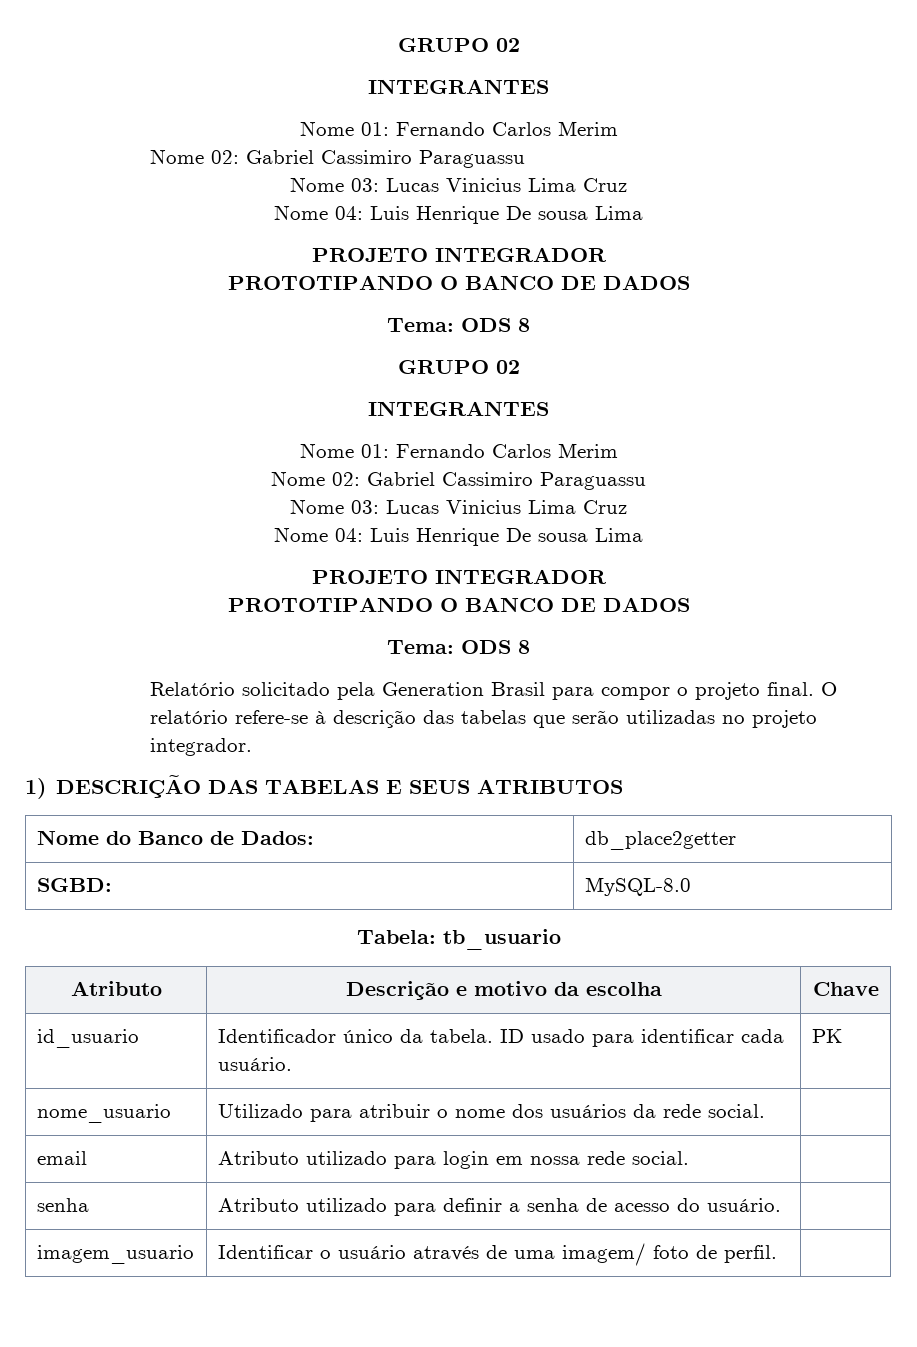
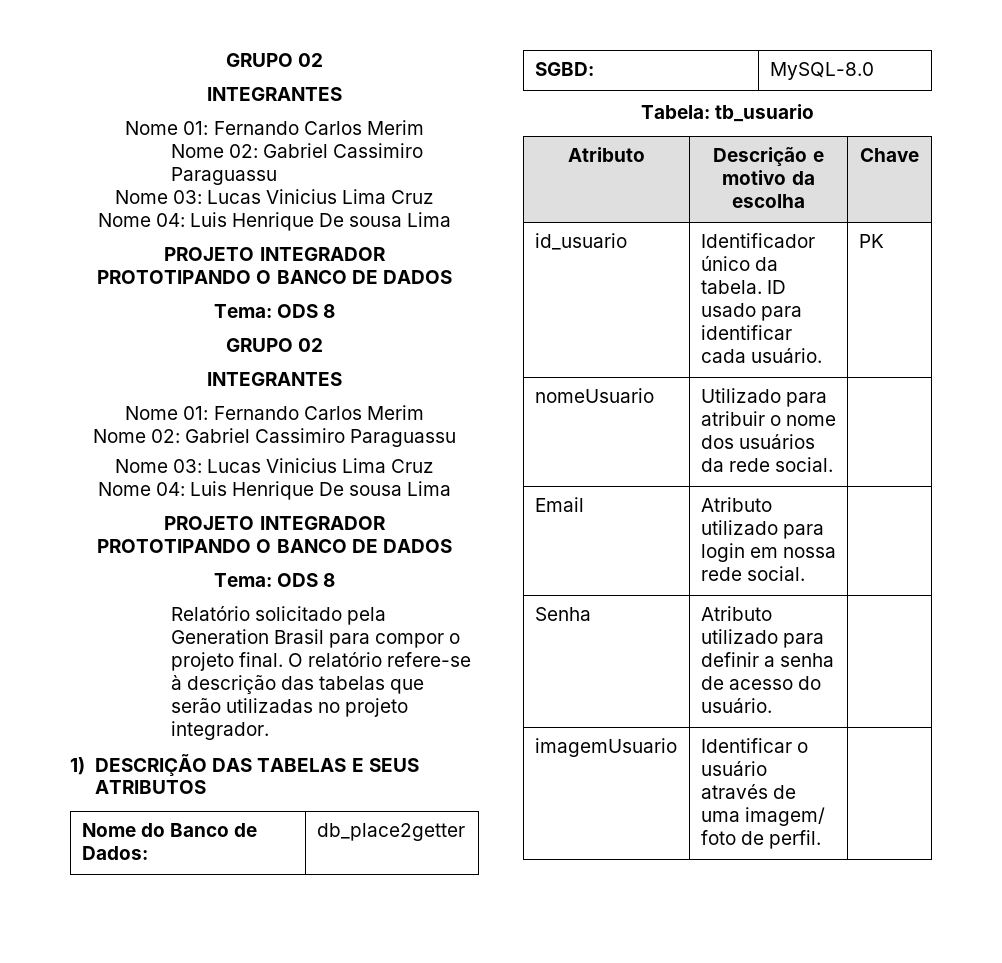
[36,1104,171,1123] nome_usuario -> [534,388,654,403] nomeUsuario
[36,1151,87,1165] email -> [534,497,584,512] Email
[36,1198,89,1212] senha -> [534,607,591,621] Senha
[36,1245,194,1264] imagem_usuario -> [534,738,677,757] imagemUsuario

